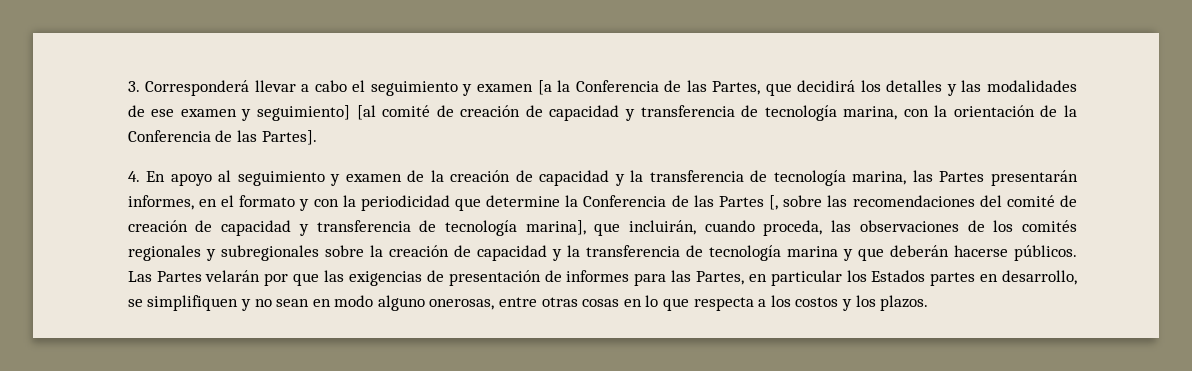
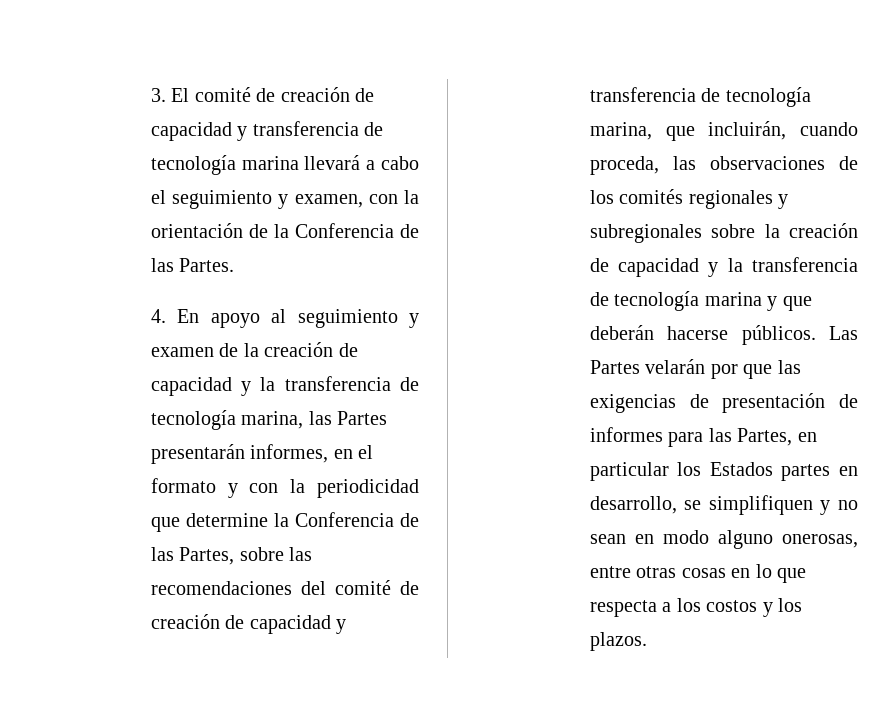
[145,80,1078,96] [127,105,898,121] Corresponderá llevar a cabo el seguimiento y examen [a la Conferencia de las Partes, que decidirá los detalles y las modalidades de ese examen y seguimiento] [al comité de creación de capacidad y transferencia de tecnología marina, -> [171,87,374,102] [150,121,384,141] [150,155,419,175] [150,190,363,209] El comité de creación de capacidad y transferencia de tecnología marina llevará a cabo el seguimiento y examen,
[261,130,317,145] Partes]. -> [179,258,235,272] Partes.
[718,195,779,210] Partes [, -> [179,547,235,565] Partes,
[525,220,586,235] marina], -> [589,122,652,140] marina,

